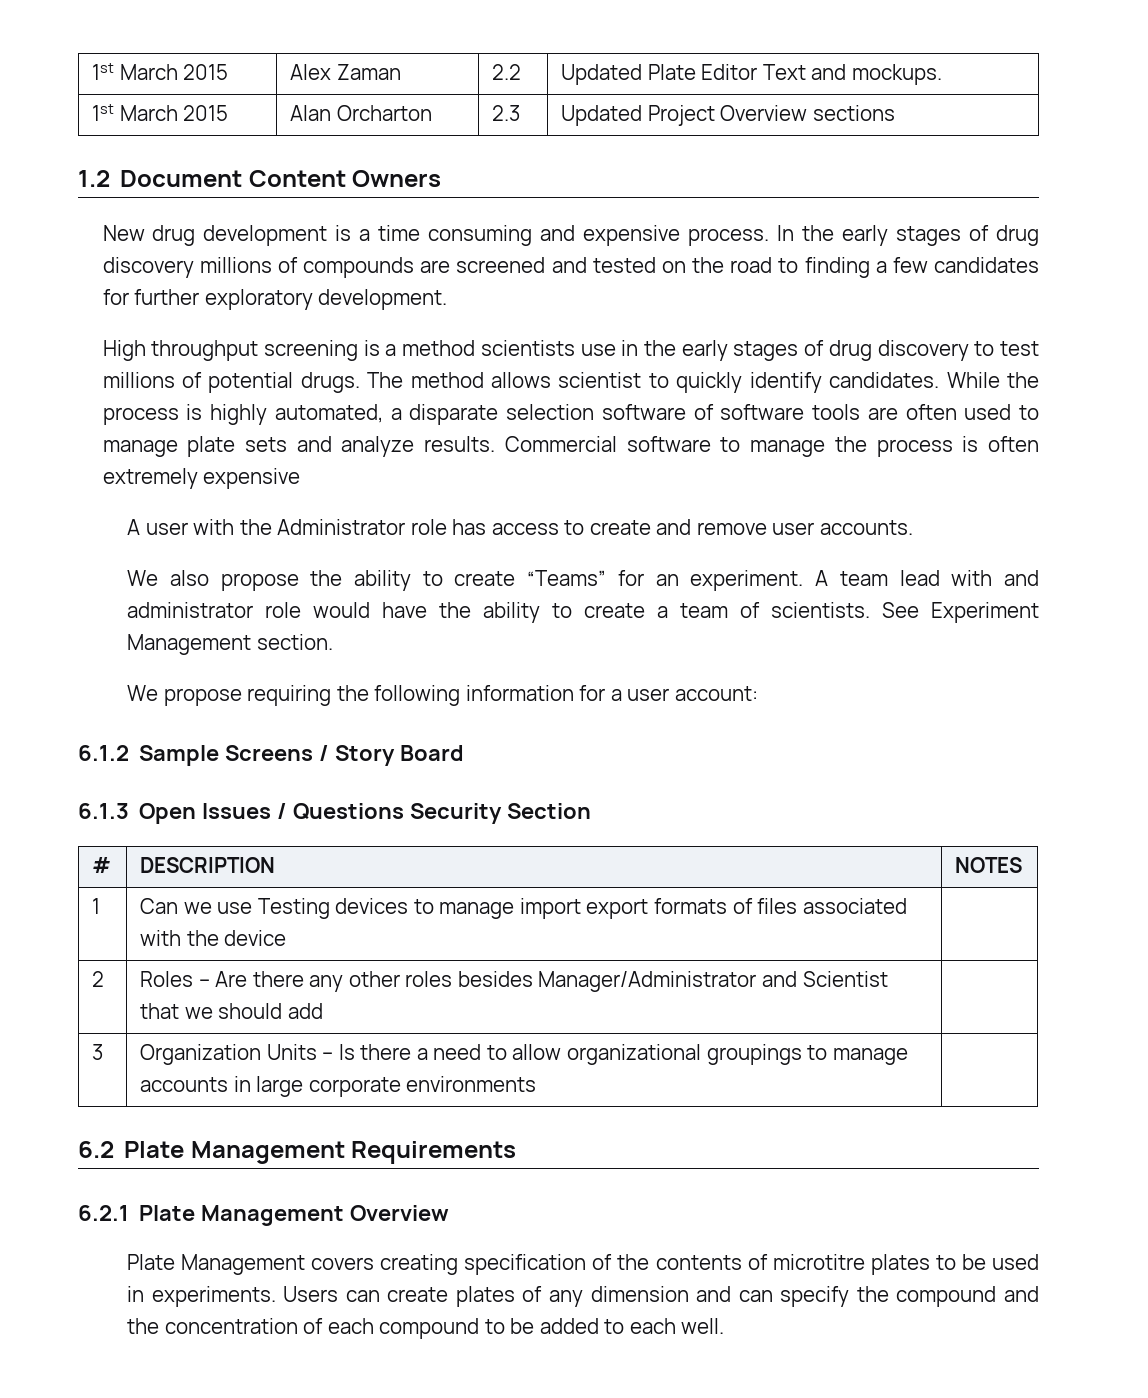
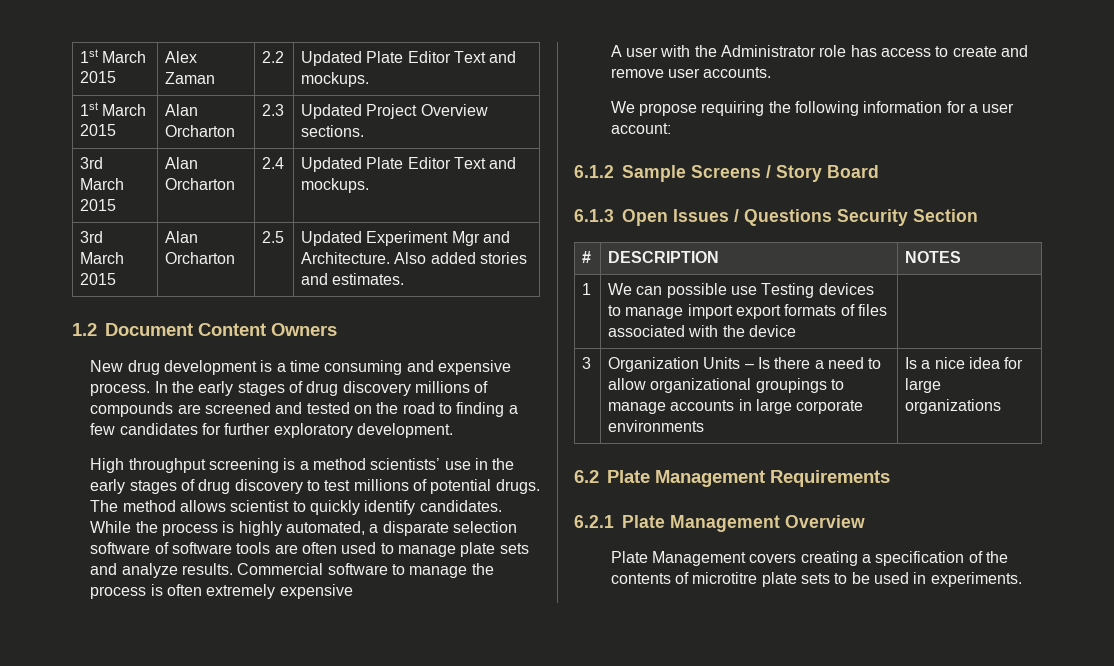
[812,105,895,121] sections -> [301,125,365,137] [80,157,104,169] [80,178,125,190] [80,199,117,211] [165,157,199,169] [165,178,236,190] [262,157,285,169] [301,157,517,172] [301,178,370,193] [80,231,104,243] [80,252,125,264] [80,273,117,285] [165,231,199,243] [165,252,236,264] [262,231,285,243] [301,231,511,246] [301,252,528,264] [301,273,405,285] sections. // 3rd March 2015 | Alan Orcharton | 2.4 | Updated Plate Editor Text and mockups. // 3rd March 2015 | Alan Orcharton | 2.5 | Updated Experiment Mgr and Architecture. Also added stories and estimates.
[480,340,575,356] scientists -> [370,458,441,470] scientists’
[127,570,1040,591] [127,602,1040,623] [127,634,333,655] // We also propose the ability to create “Teams” for an experiment. A team lead with and administrator role would have the ability to create a team of scientists. See Experiment Management section. -> (772, 72) none
[140,898,212,914] Can we -> [608,283,727,298] We can possible
[92,971,105,987] [140,971,888,992] [140,1003,323,1019] // 2 | Roles – Are there any other roles besides Manager/Administrator and Scientist that we should add | -> (797, 331) none
(537, 1084) none -> [905,357,1024,369] [905,378,942,393] [905,399,1002,414] Is a nice idea for large organizations
(459, 1264) none -> [861,554,871,563] a
[870,1254,930,1275] plates -> [761,572,830,587] plate sets
[283,1286,1039,1307] [127,1318,725,1339] Users can create plates of any dimension and can specify the compound and the concentration of each compound to be added to each well. -> (1022, 579) none

